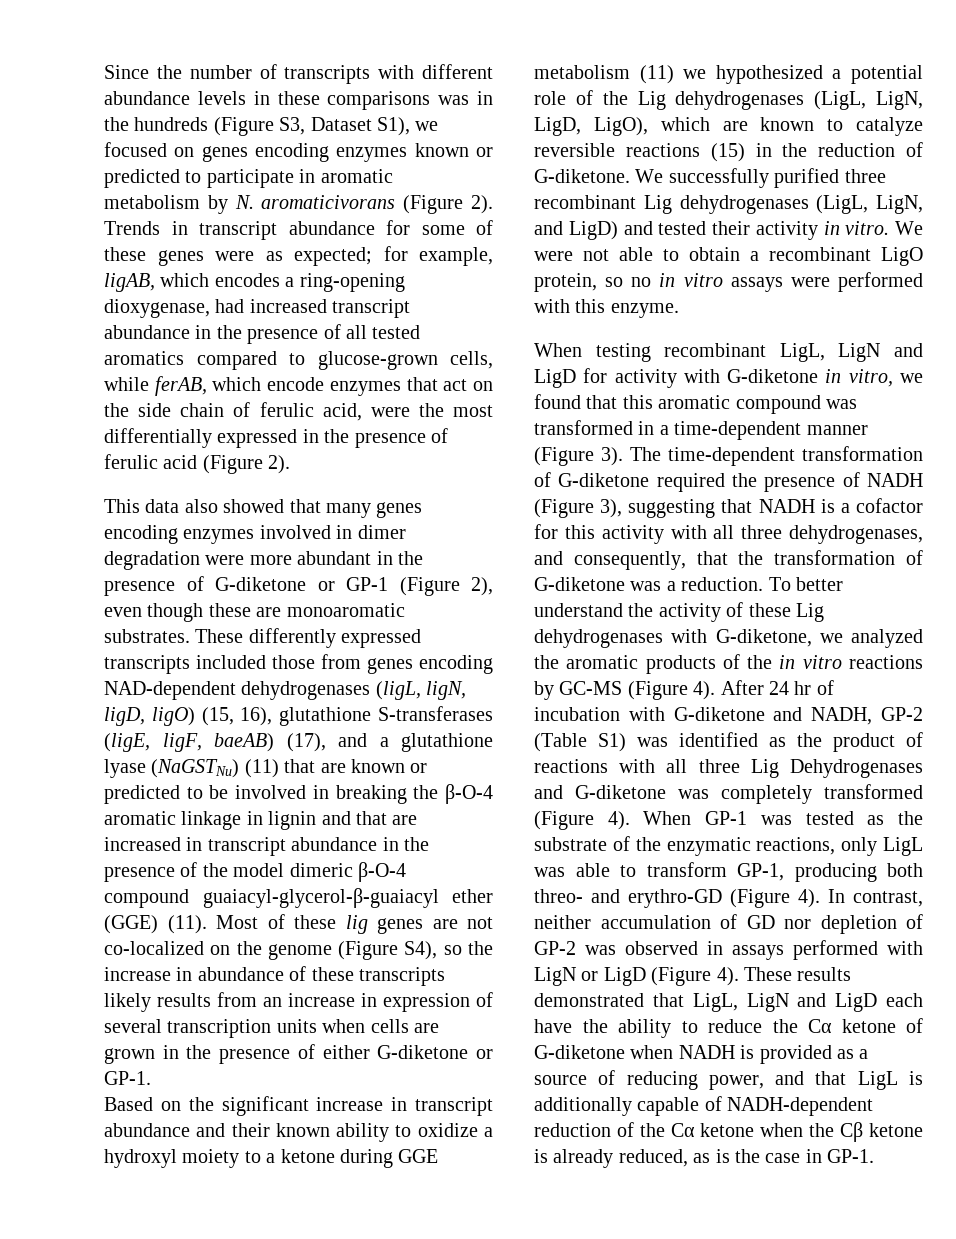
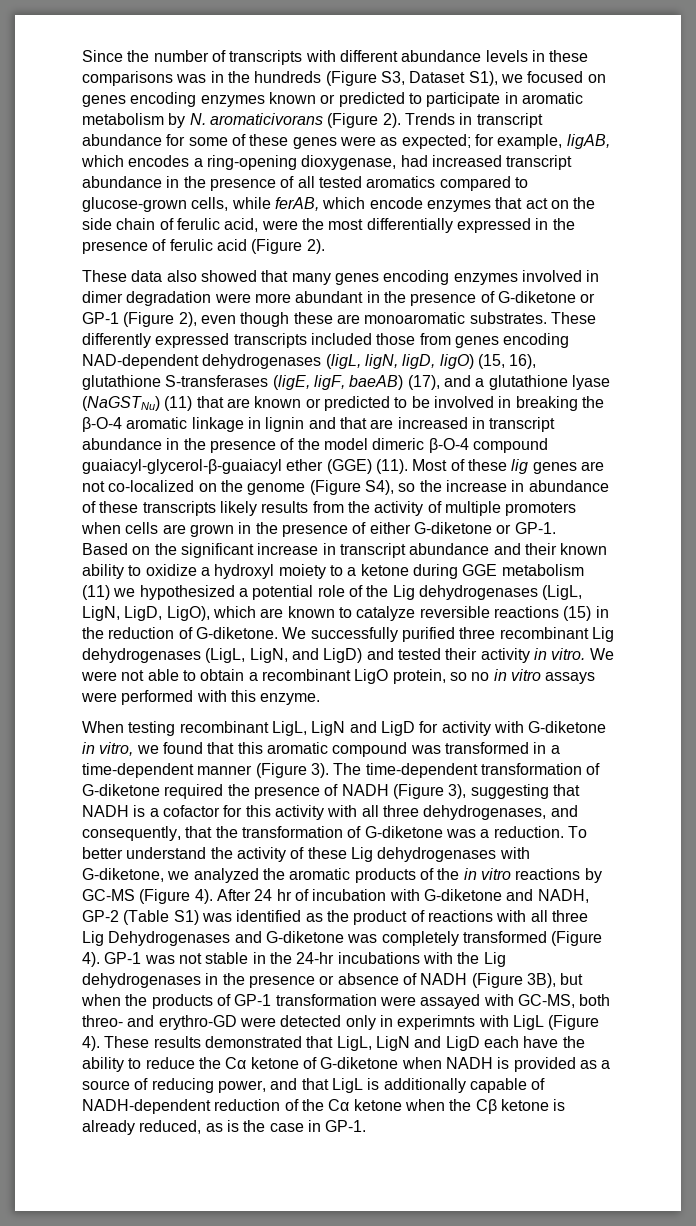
[104,499,140,513] This -> [82,270,127,282] These
[263,992,493,1012] [104,1019,317,1038] an increase in expression of several transcription units -> [347,501,577,516] the activity of multiple promoters
[643,811,692,825] When -> (100, 959) none
[805,811,923,825] [534,836,923,856] [534,862,923,882] [534,889,923,908] [534,914,923,934] [534,940,923,960] [534,967,646,986] tested as the substrate of the enzymatic reactions, only LigL was able to transform GP-1, producing both threo- and erythro-GD (Figure 4). In contrast, neither accumulation of GD nor depletion of GP-2 was observed in assays performed with LigN or LigD -> [178,952,506,967] [82,973,584,988] [81,994,611,1009] [82,1015,544,1030] not stable in the 24-hr incubations with the Lig dehydrogenases in the presence or absence of NADH (Figure 3B), but when the products of GP-1 transformation were assayed with GC-MS, both threo- and erythro-GD were detected only in experimnts with LigL

